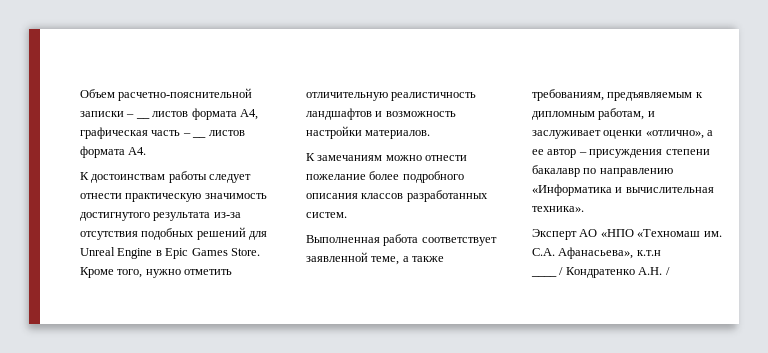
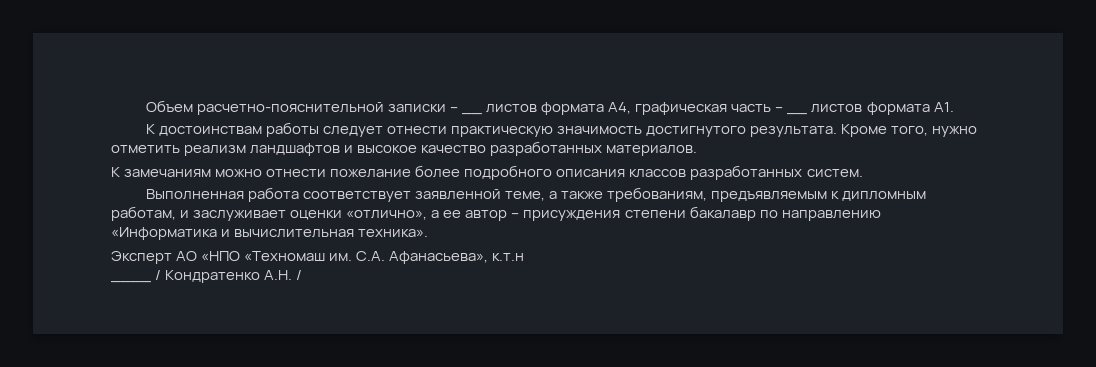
[128,147,147,155] А4. -> [933,102,954,112] А1.
[153,212,241,221] [80,227,268,240] [80,247,260,259] [80,267,233,278] [306,92,477,101] [306,108,456,120] [306,126,362,139] результата из-за отсутствия подобных решений для Unreal Engine в Epic Games Store. Кроме того, нужно отметить отличительную реалистичность ландшафтов и возможность настройки -> [750,124,978,137] [111,141,603,156] результата. Кроме того, нужно отметить реализм ландшафтов и высокое качество разработанных

